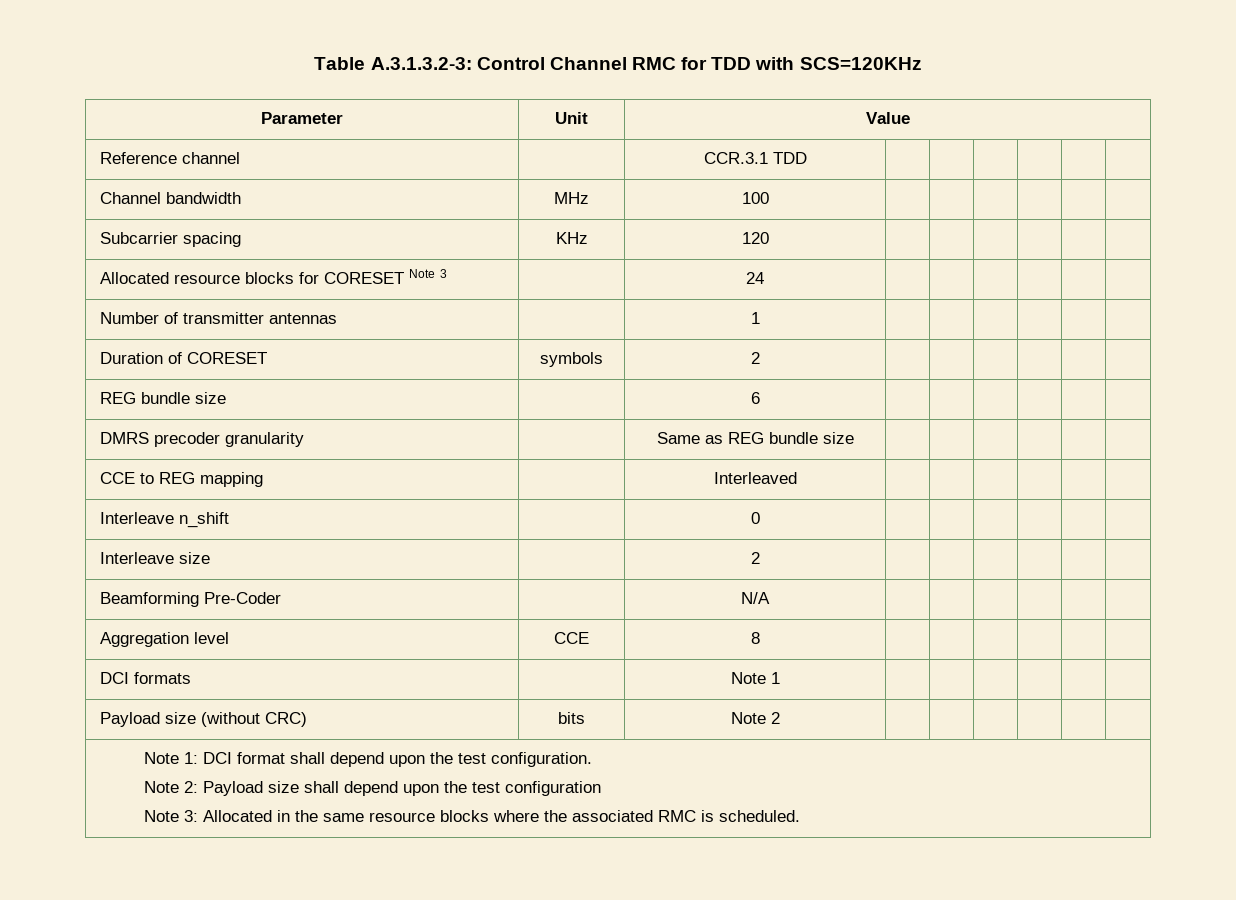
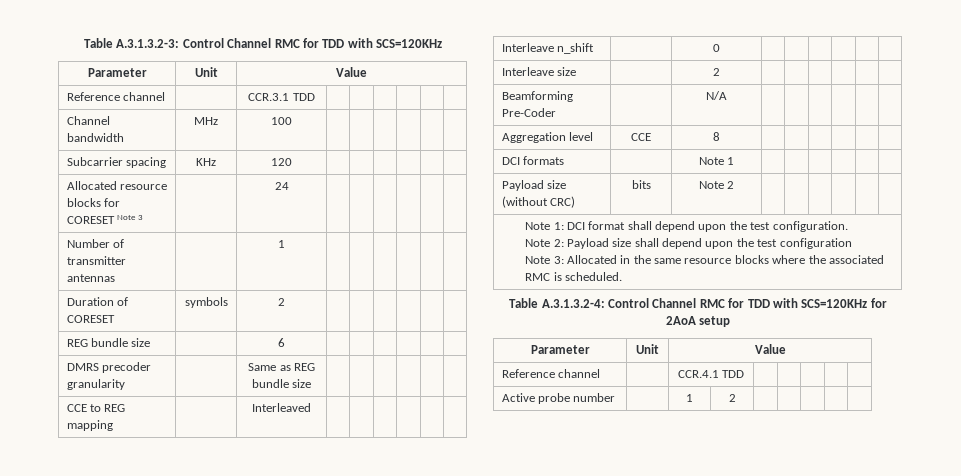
(800, 816) none -> [509,298,887,308] [665,316,731,327] [530,345,590,354] [636,344,659,354] [754,344,786,354] [501,369,600,378] [677,370,745,378] [501,393,616,404] [686,394,693,402] [728,394,736,402] // Table A.3.1.3.2-4: Control Channel RMC for TDD with SCS=120KHz for 2AoA setup // Parameter | Unit | Value // Reference channel | | CCR.4.1 TDD | | | | | // Active probe number | | 1 | 2 | | | | |

